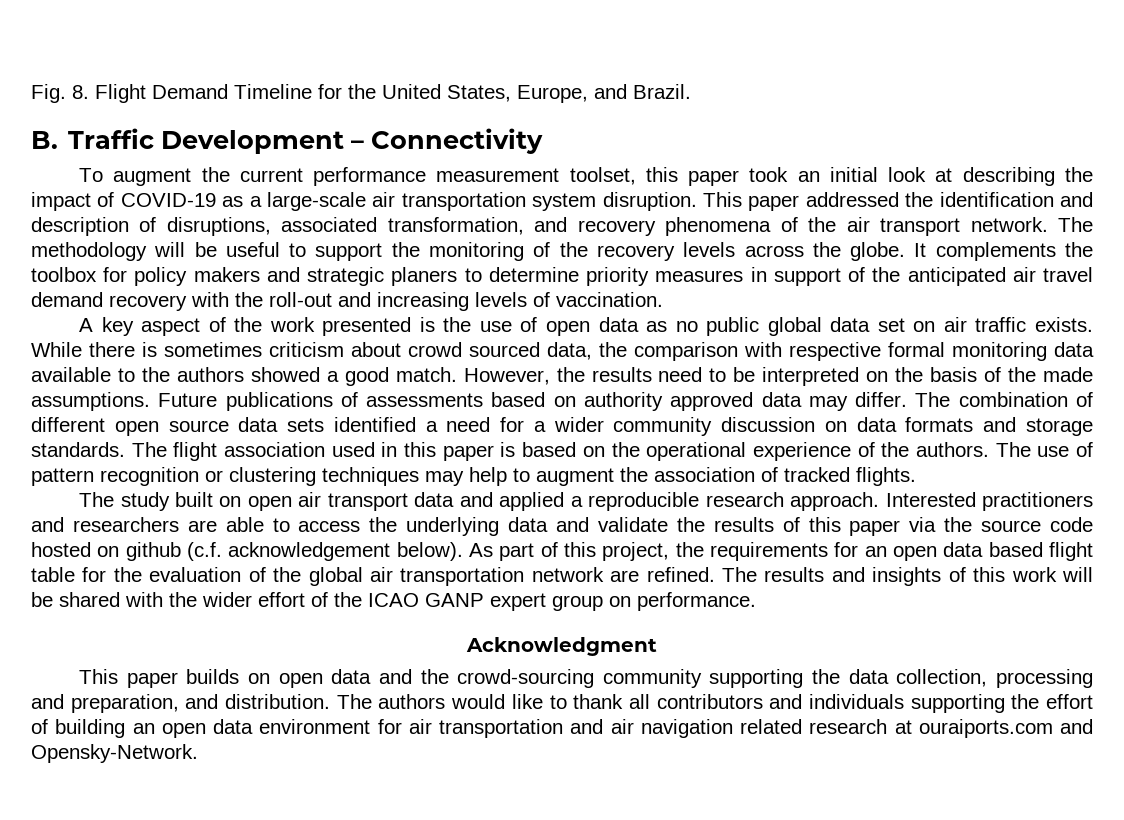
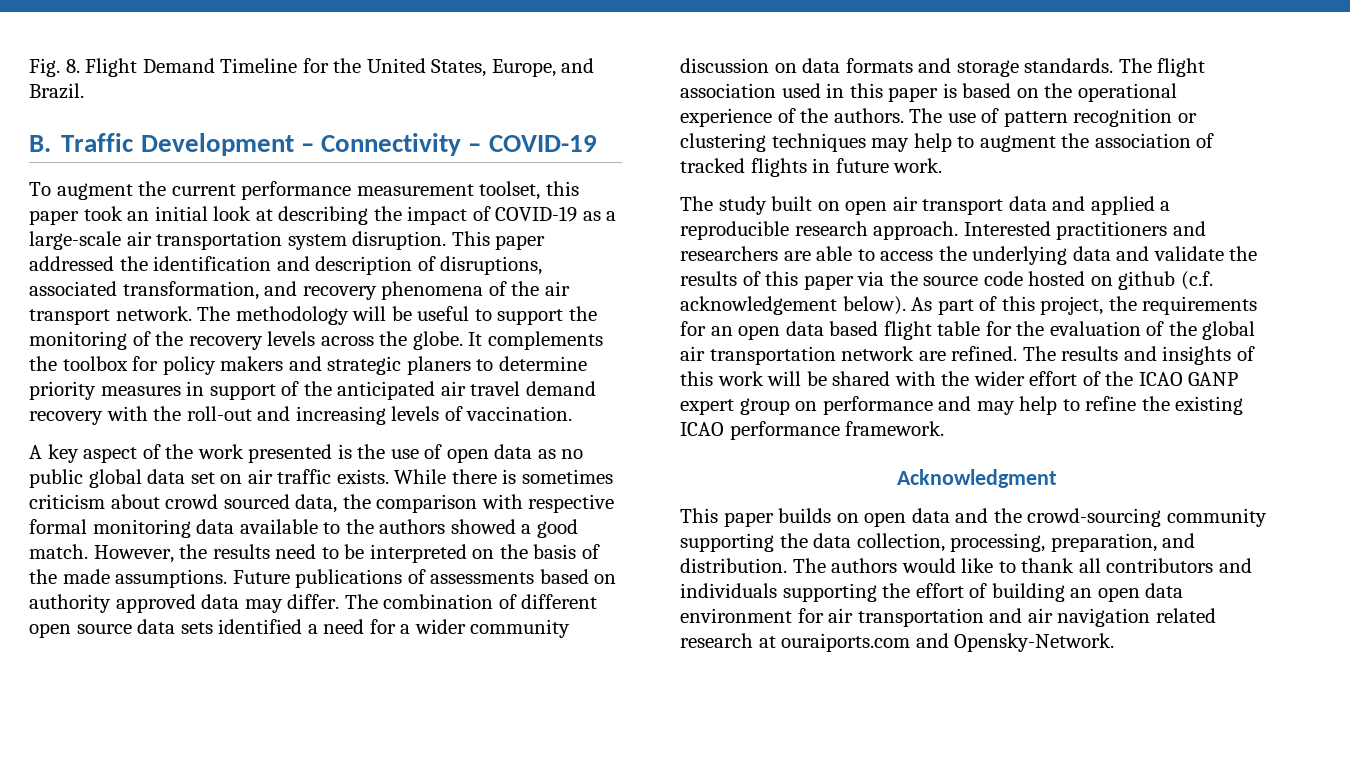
(544, 141) none -> [468,135,597,152] – COVID-19
[856,467,916,486] flights. -> [750,158,943,177] flights in future work.
[637,592,756,611] performance. -> [822,396,1244,415] [680,421,945,440] performance and may help to refine the existing ICAO performance framework.
[995,669,1093,688] [31,694,64,709] processing and -> [950,533,1046,552] processing,

